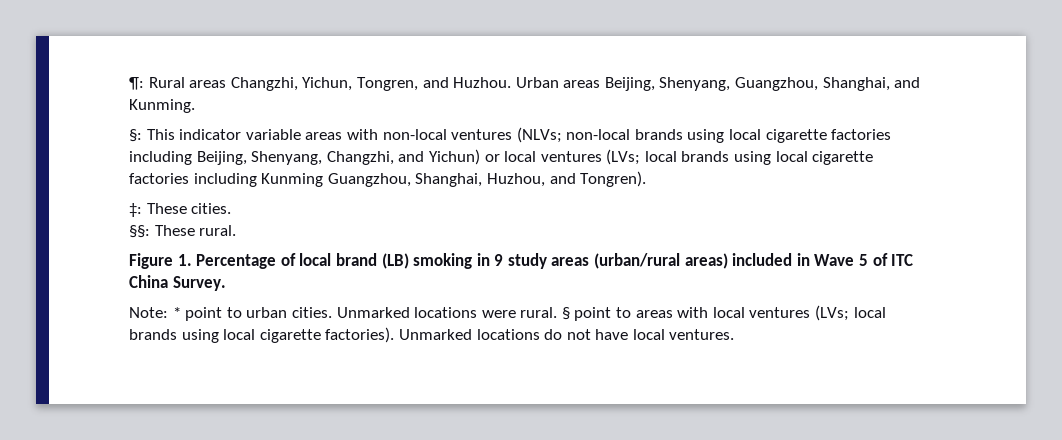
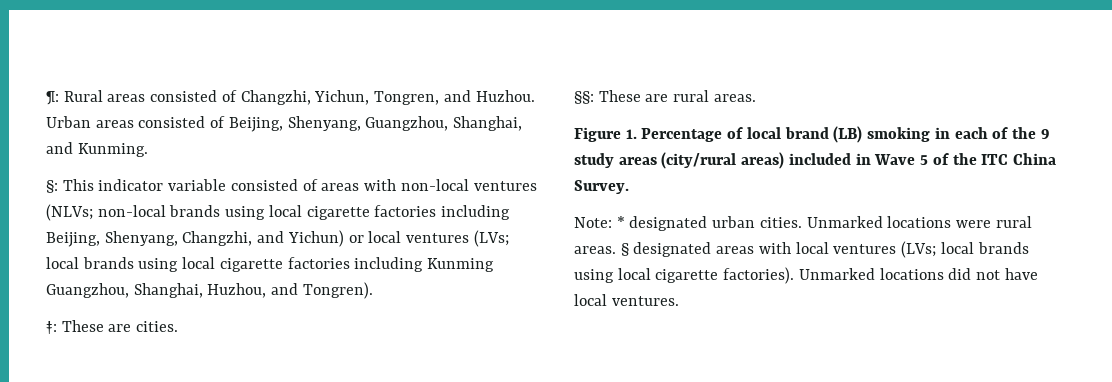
(227, 84) none -> [150,90,237,102] consisted of
(601, 84) none -> [138,116,226,128] consisted of
(301, 134) none -> [230,179,318,191] consisted of
(187, 208) none -> [108,324,132,332] are
[199,225,237,236] rural. -> [645,90,756,102] are rural areas.
(490, 259) none -> [954,127,1036,139] each of the
[594,253,681,269] (urban/rural -> [661,152,737,169] (city/rural
(888, 259) none -> [952,153,977,165] the
[185,307,242,321] point to -> [629,216,708,231] designated
[520,307,632,321] rural. § point to -> [995,216,1032,228] [574,242,712,257] rural areas. § designated
[544,329,563,340] do -> [948,268,972,280] did

